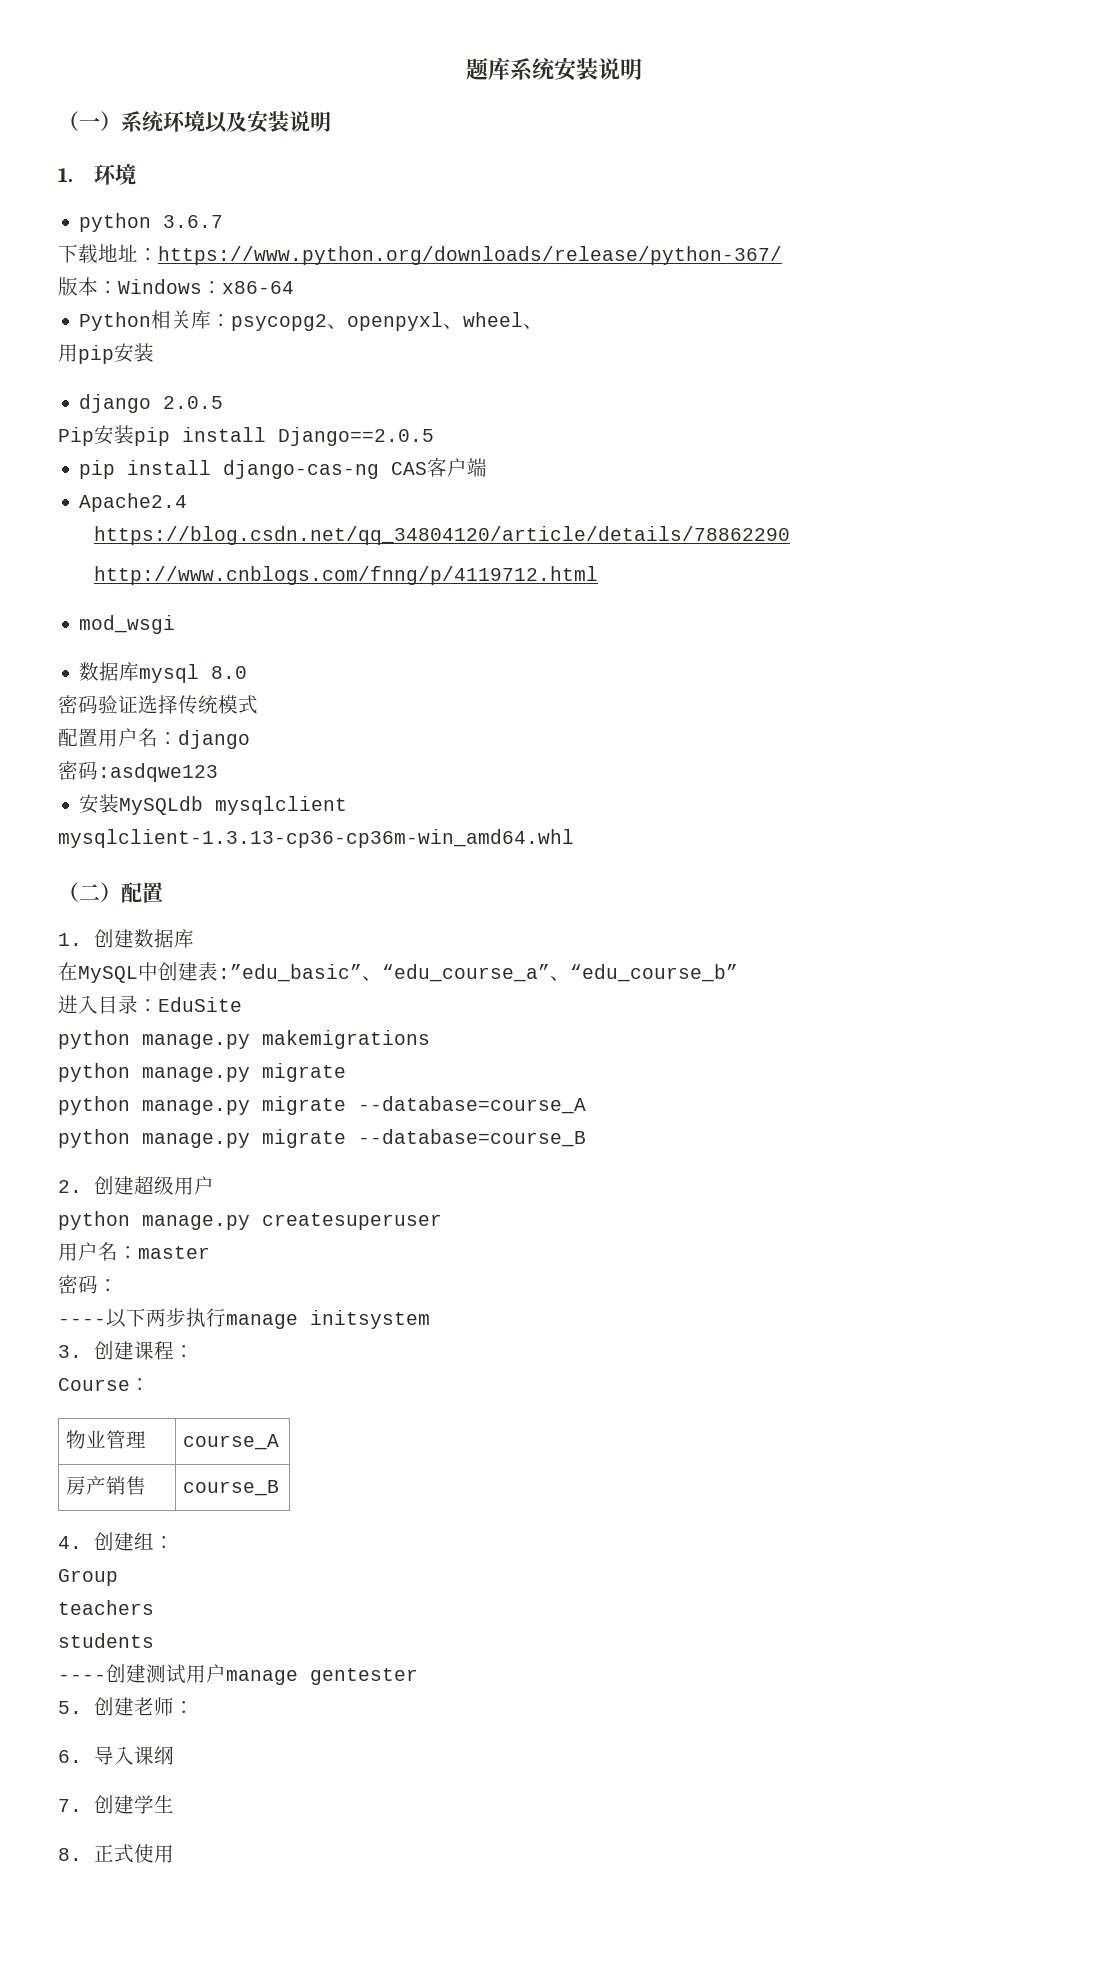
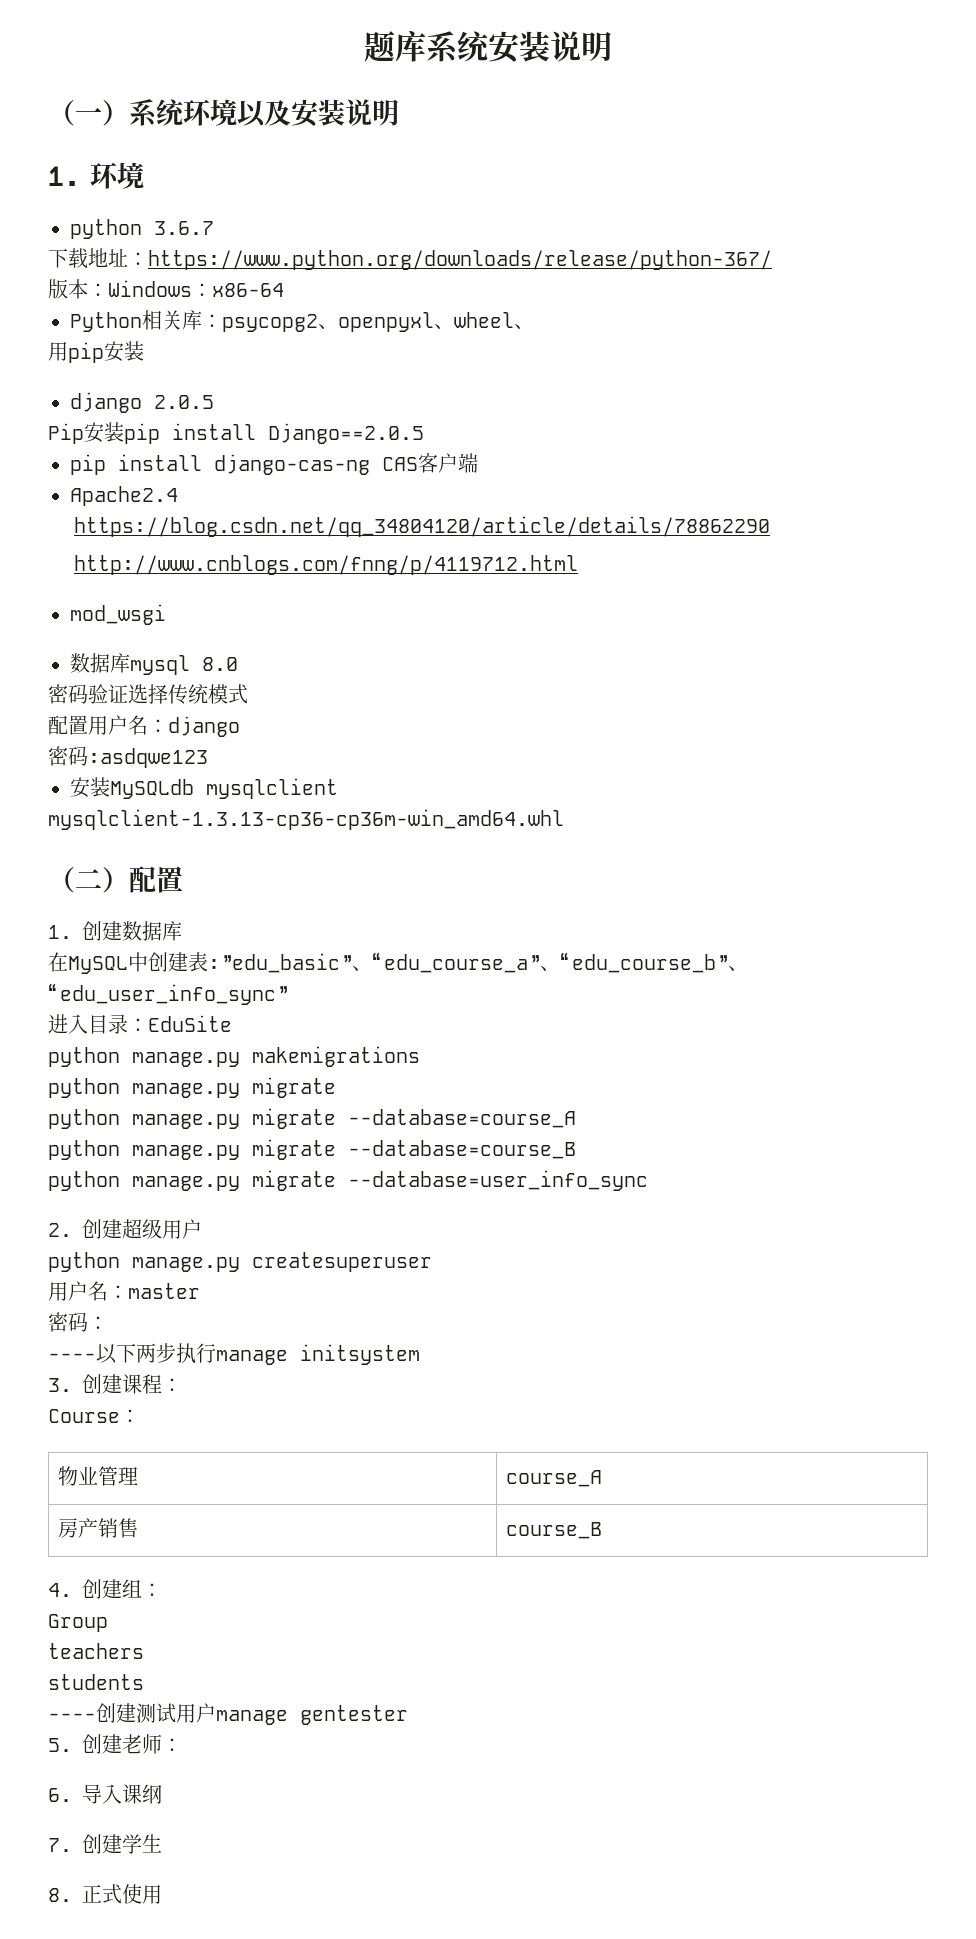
(738, 973) none -> [728,966,748,971] [48,983,288,1005] 、“edu_user_info_sync”
(586, 1138) none -> [48,1170,648,1191] // python manage.py migrate --database=user_info_sync

